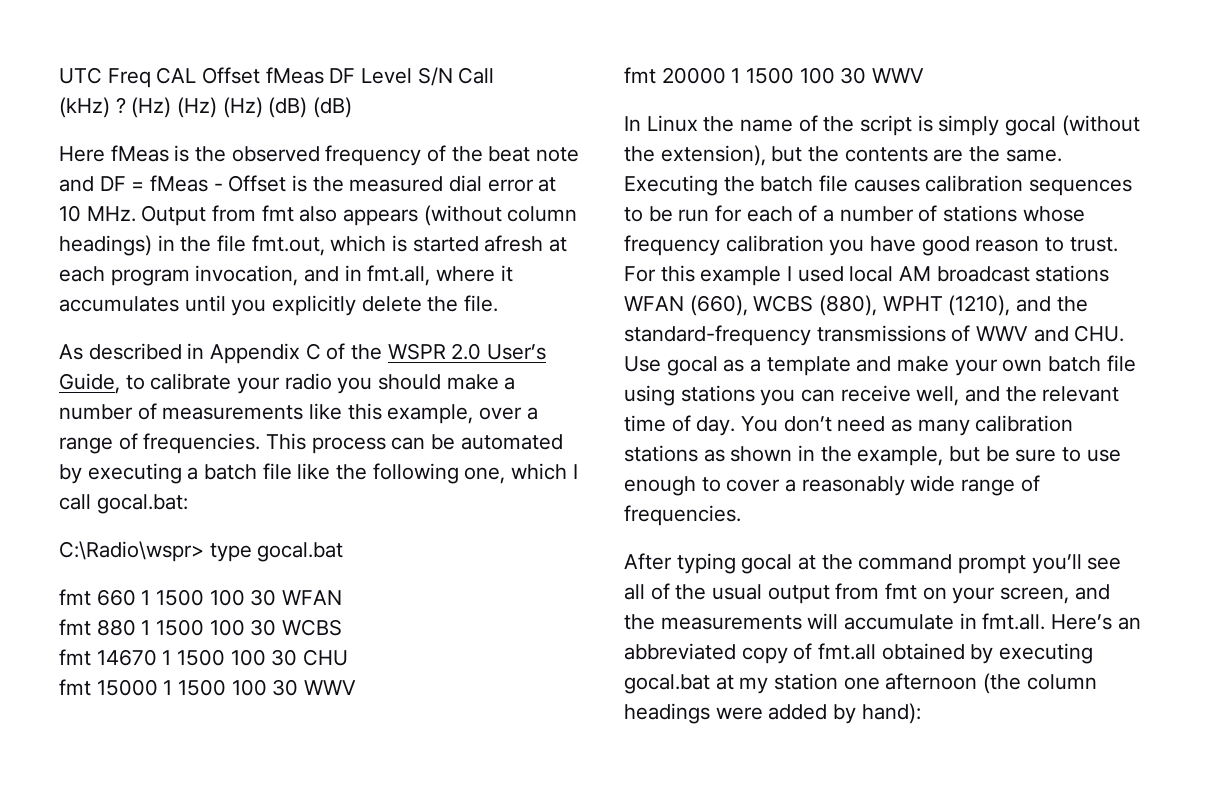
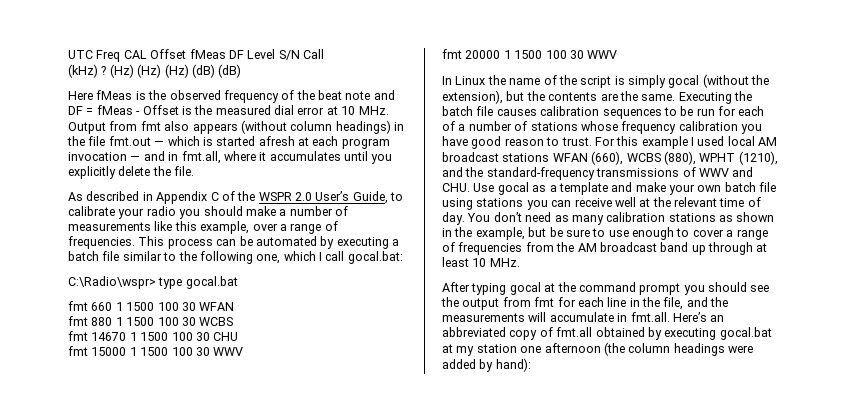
[251,235,325,256] fmt.out, -> [108,136,165,146] fmt.out —
[195,265,299,286] invocation, -> [68,152,141,161] invocation —
[297,463,331,480] like -> [122,251,177,261] similar to
[916,386,1001,406] well, and -> [614,197,651,207] well at
[801,475,1040,496] [624,505,741,526] reasonably wide range of frequencies. -> [736,229,768,240] [442,242,768,255] [442,257,520,267] range of frequencies from the AM broadcast band up through at least 10 MHz.
[1031,554,1122,574] [624,583,1070,604] you’ll see all of the usual output from fmt on your screen, -> [683,282,770,295] [441,297,684,310] you should see the output from fmt for each line in the file,

